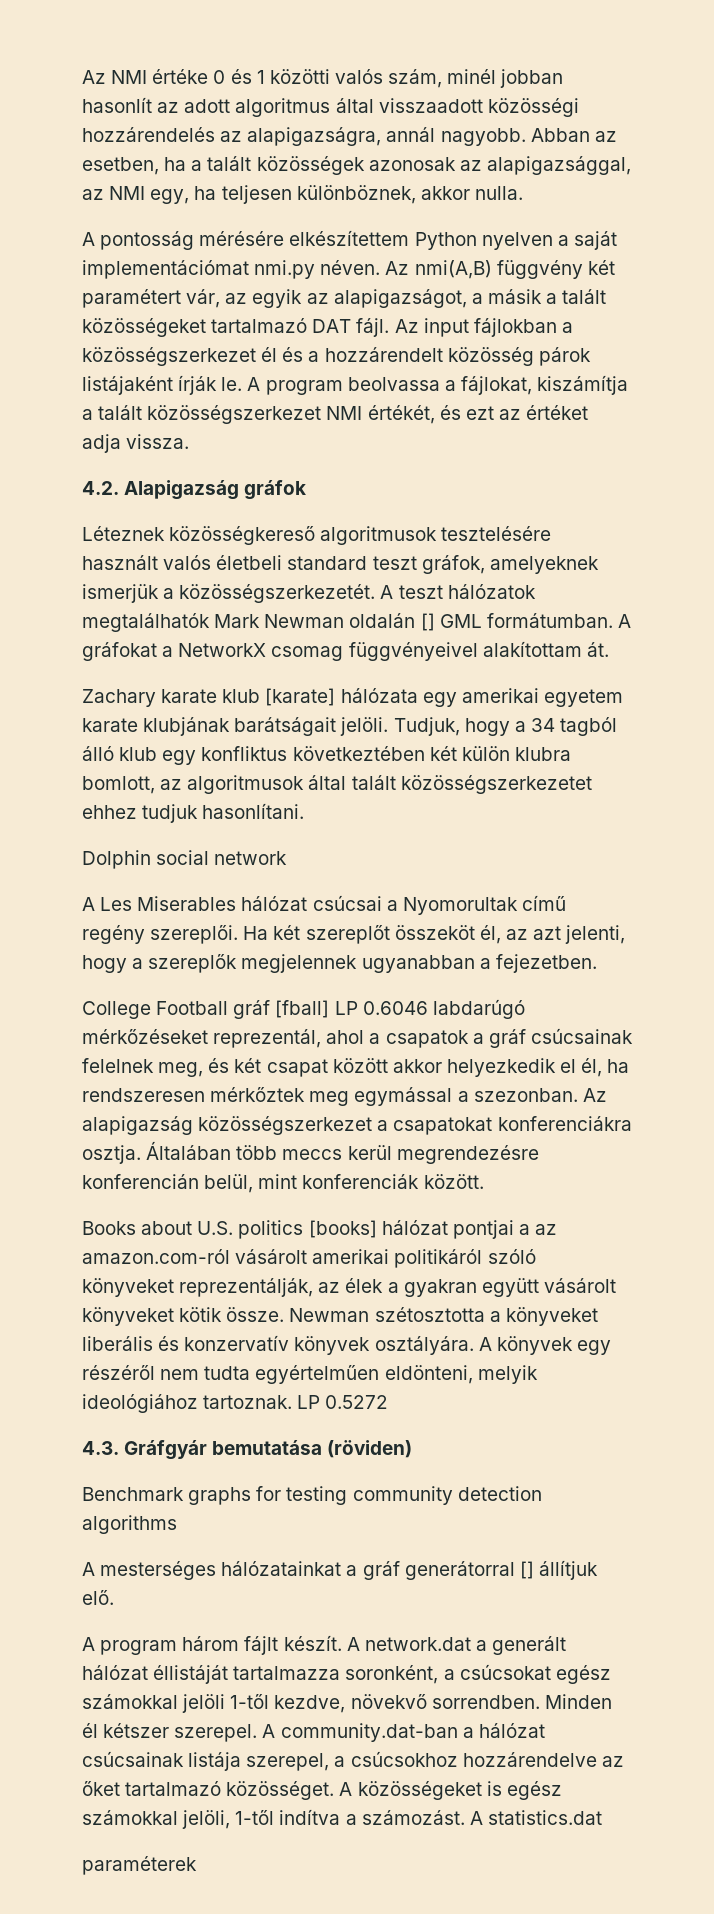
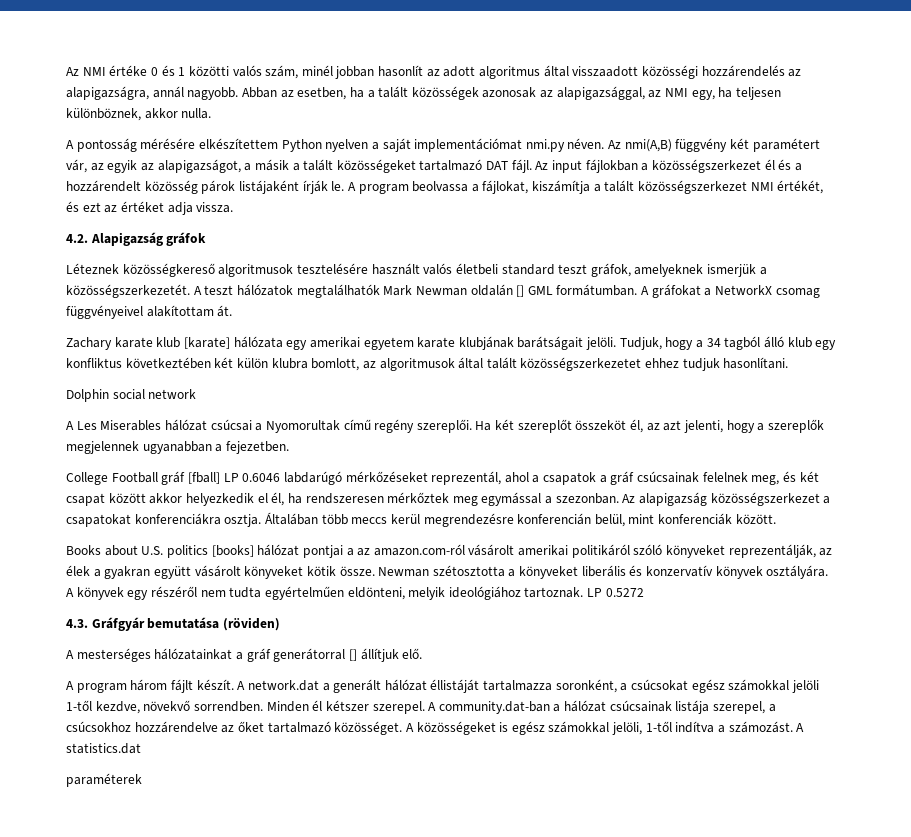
[82,1486,542,1505] [82,1515,177,1534] // Benchmark graphs for testing community detection algorithms -> (280, 624) none

